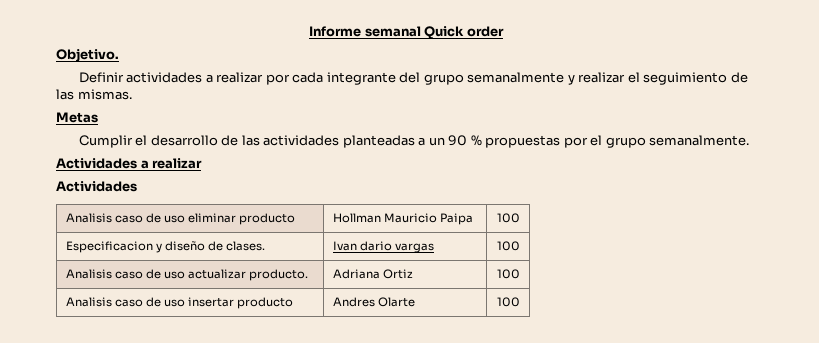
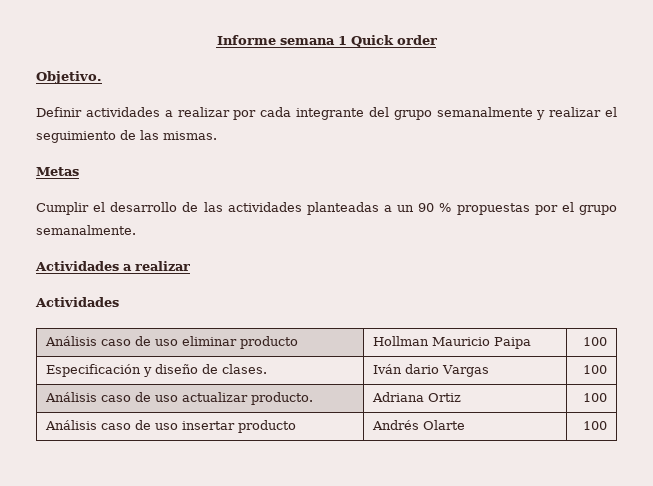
[364,26,421,37] semanal -> [279,36,347,45] semana 1
[65,213,112,223] Analisis -> [44,336,97,346] Análisis
[65,241,153,253] Especificacion -> [45,364,141,377] Especificación
[332,241,434,253] [497,241,521,251] [65,269,112,279] Ivan dario vargas | 100 // Analisis -> [372,364,489,377] [583,365,608,374] [44,392,97,402] Iván dario Vargas | 100 // Análisis
[65,297,112,307] Analisis -> [44,420,97,430] Análisis
[332,297,375,307] Andres -> [371,420,419,430] Andrés

